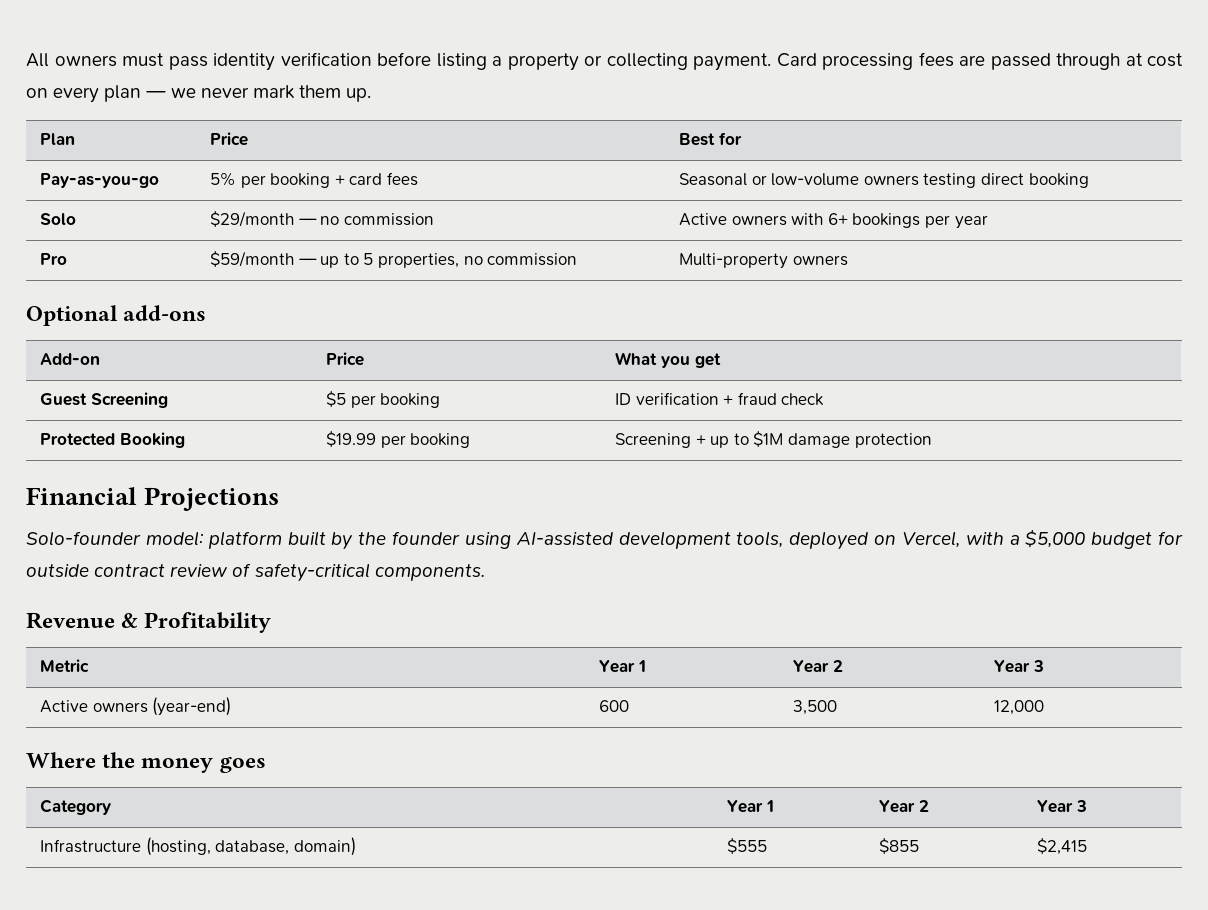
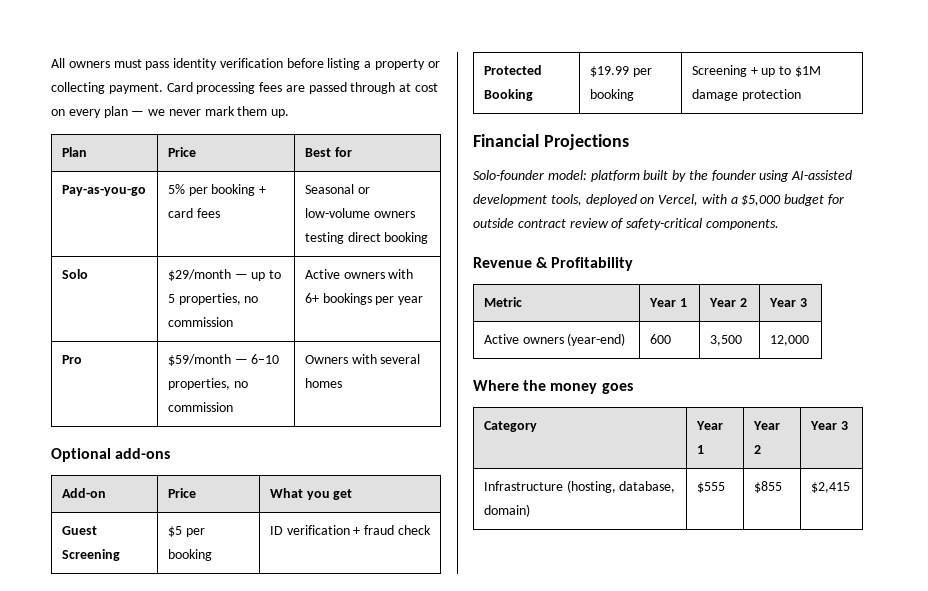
(317, 221) none -> [251,270,282,281] [167,293,241,305] up to 5 properties,
[320,253,578,268] [679,253,848,269] up to 5 properties, no commission | Multi-property owners -> [251,354,280,364] [167,378,248,390] [167,402,233,412] [304,354,421,364] [304,378,342,388] 6–10 properties, no commission | Owners with several homes

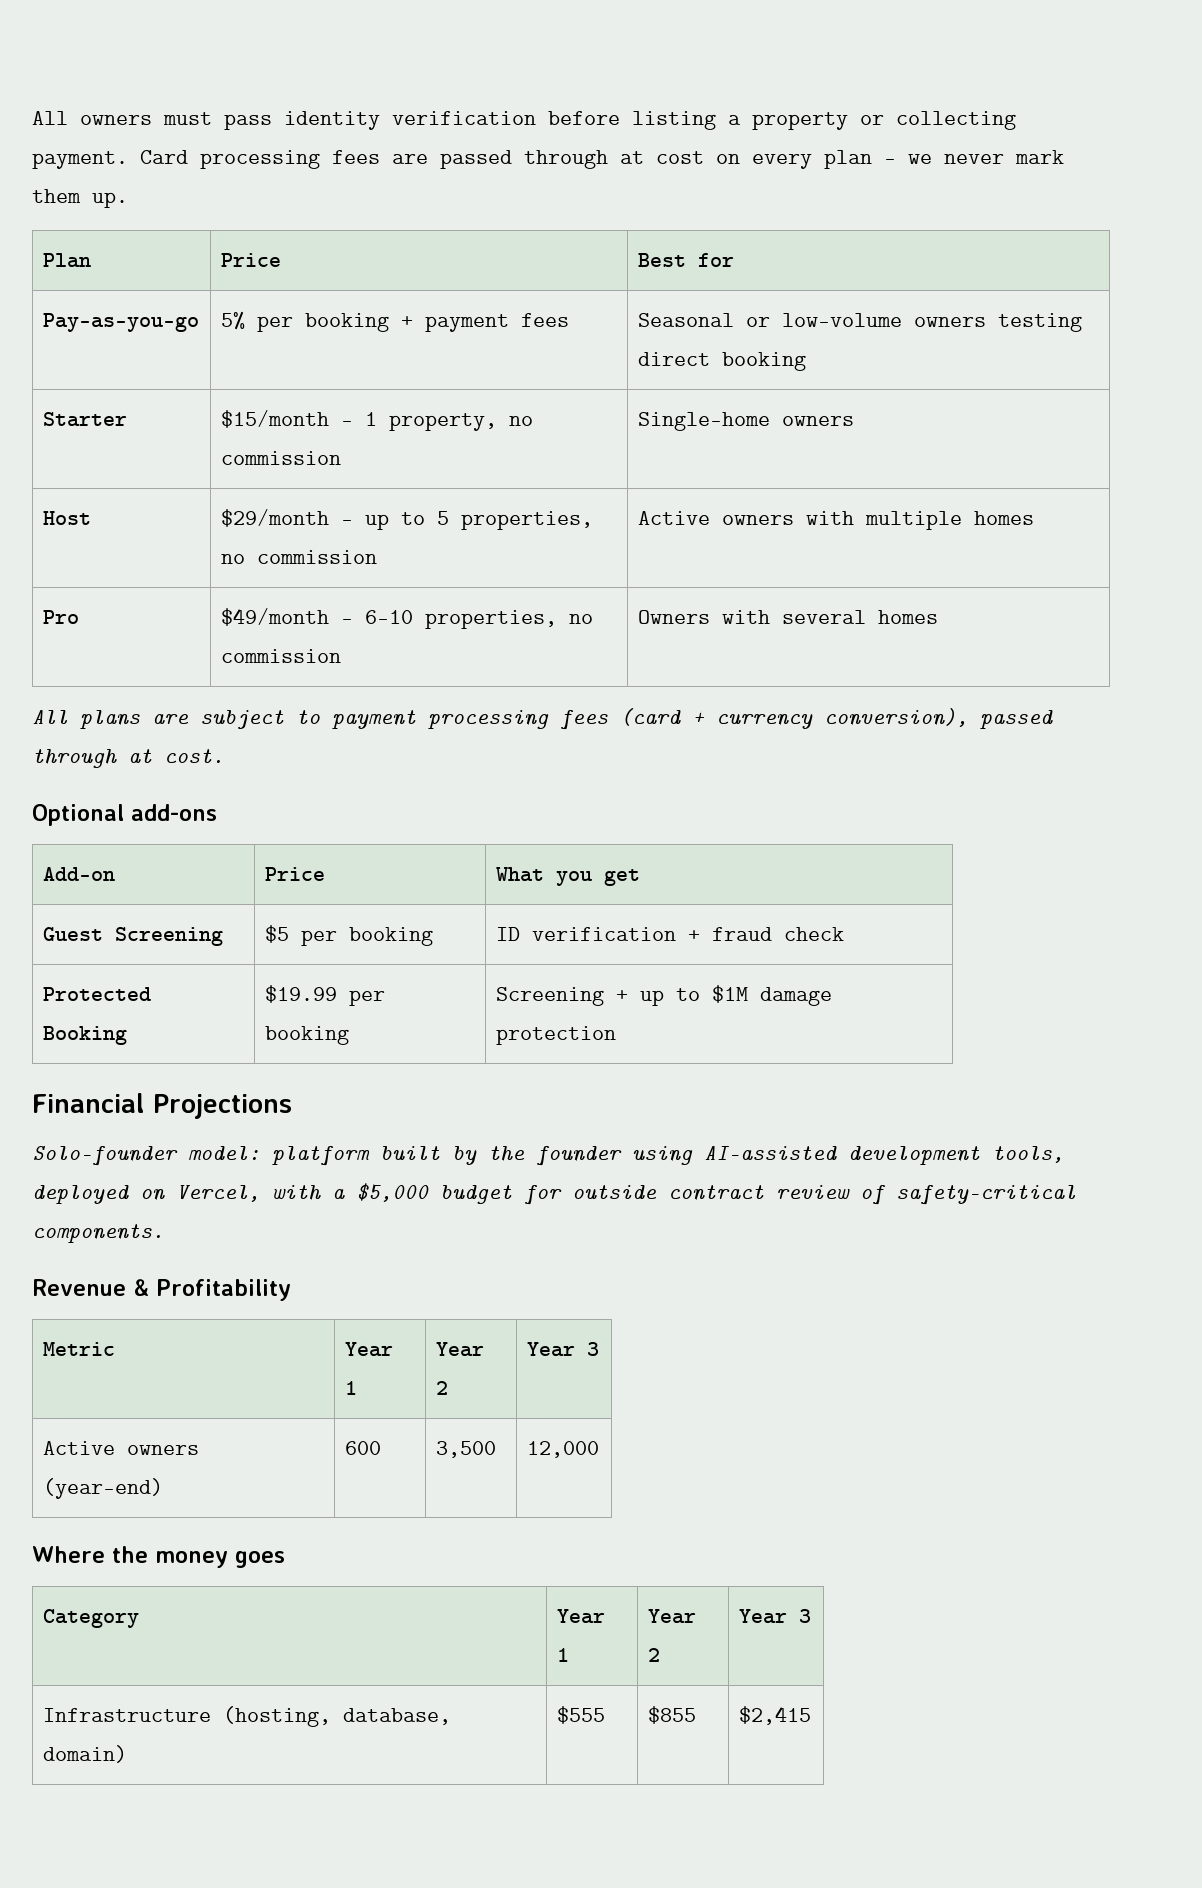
[167,208,193,218] card -> [424,314,509,332] payment
[61,269,88,279] Solo -> [42,412,127,427] [220,410,533,431] [220,451,341,465] [637,412,854,431] [42,511,91,525] Starter | $15/month — 1 property, no commission | Single-home owners // Host
[304,293,424,305] 6+ bookings per year -> [864,511,1034,530] multiple homes
[167,354,231,366] $59/month -> [220,608,329,626] $49/month
(342, 383) none -> [32,708,1053,730] [32,749,224,768] // All plans are subject to payment processing fees (card + currency conversion), passed through at cost.

